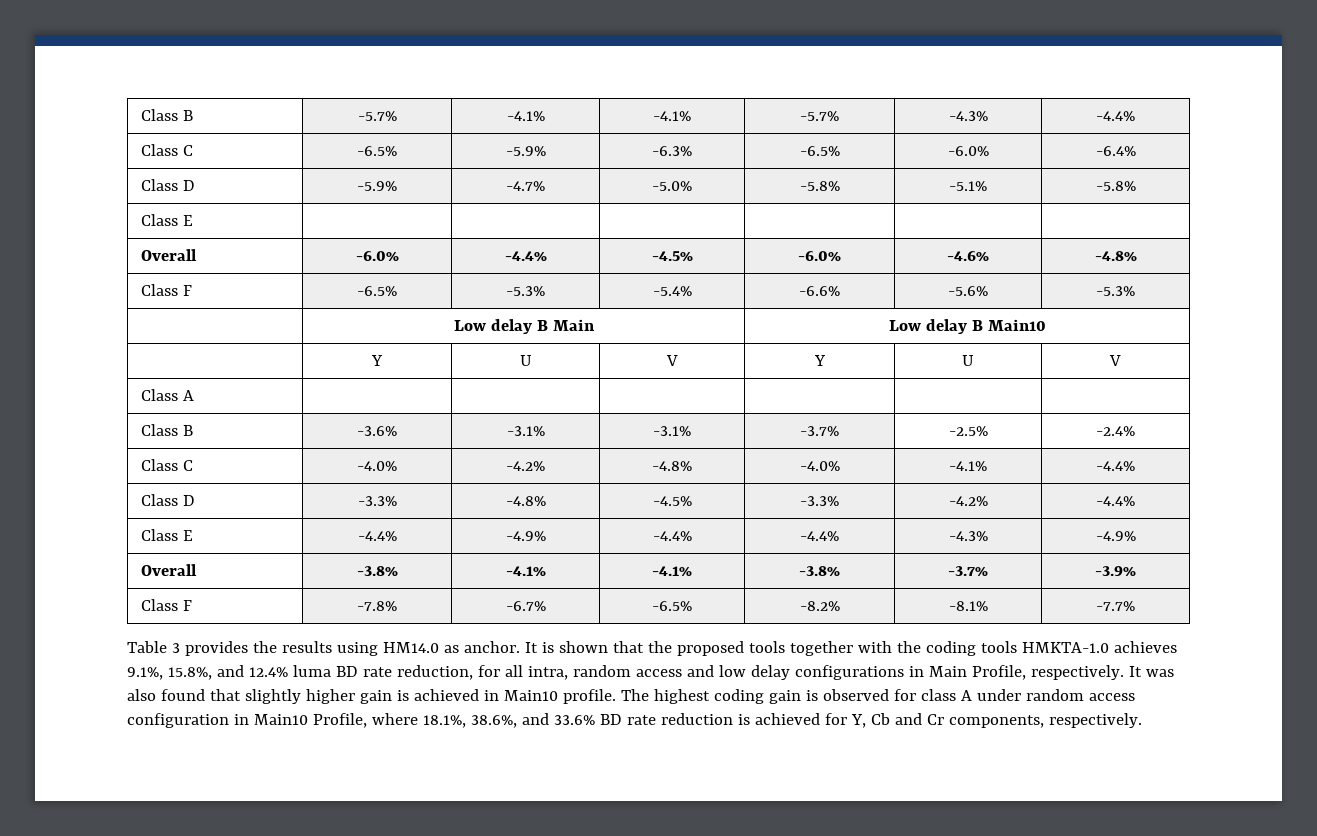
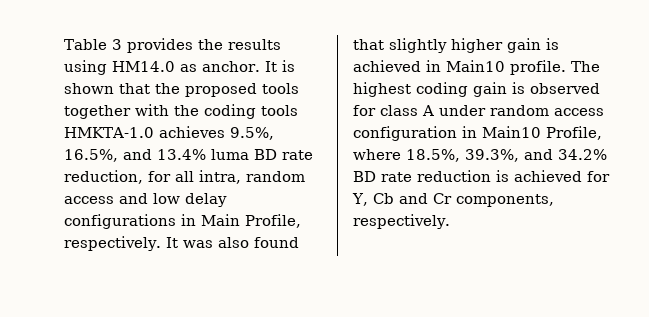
[141,109,194,121] [357,111,397,121] [506,111,545,121] [653,111,691,121] [800,111,839,121] [948,111,988,121] [1096,111,1135,121] [141,144,194,156] [357,146,397,156] [505,146,546,156] [652,146,692,156] [799,146,840,156] [947,146,989,156] [1095,146,1136,156] [141,179,196,191] [357,181,397,191] [506,181,545,191] [652,181,692,191] [799,181,840,191] [949,181,987,191] [1095,181,1136,191] [141,214,194,226] [141,249,198,261] [355,251,399,261] [504,251,547,261] [651,251,693,261] [798,251,841,261] [947,251,989,261] [1094,251,1137,261] [141,284,193,296] [357,286,397,296] [506,286,545,296] [652,286,692,296] [799,286,840,296] [948,286,988,296] [1096,286,1135,296] [453,319,595,334] [888,319,1046,334] [371,355,383,366] [519,355,532,366] [665,355,678,366] [813,355,826,366] [962,355,974,366] [1109,355,1121,366] [141,389,195,401] [141,424,194,436] [357,426,397,436] [506,426,545,436] [653,426,691,436] [800,426,839,436] [948,426,988,436] [1096,426,1135,436] [141,459,194,471] [357,461,397,471] [506,461,545,471] [652,461,692,471] [799,461,840,471] [949,461,987,471] [1096,461,1135,471] [141,494,196,506] [357,496,397,506] [505,496,546,506] [652,496,692,506] [800,496,839,506] [948,496,988,506] [1096,496,1135,506] [141,529,194,541] [357,531,397,541] [505,531,546,541] [652,531,692,541] [800,531,839,541] [948,531,988,541] [1095,531,1136,541] [141,564,198,576] [356,566,398,576] [505,566,546,576] [652,566,692,576] [799,566,840,576] [948,566,988,576] [1095,566,1136,576] [141,599,193,611] [357,601,397,611] [505,601,546,611] [652,601,692,611] [799,601,840,611] [948,601,988,611] [1096,601,1135,611] Class B | -5.7% | -4.1% | -4.1% | -5.7% | -4.3% | -4.4% // Class C | -6.5% | -5.9% | -6.3% | -6.5% | -6.0% | -6.4% // Class D | -5.9% | -4.7% | -5.0% | -5.8% | -5.1% | -5.8% // Class E | | | | | | // Overall | -6.0% | -4.4% | -4.5% | -6.0% | -4.6% | -4.8% // Class F | -6.5% | -5.3% | -5.4% | -6.6% | -5.6% | -5.3% // | Low delay B Main | Low delay B Main10 // | Y | U | V | Y | U | V // Class A | | | | | | // Class B | -3.6% | -3.1% | -3.1% | -3.7% | -2.5% | -2.4% // Class C | -4.0% | -4.2% | -4.8% | -4.0% | -4.1% | -4.4% // Class D | -3.3% | -4.8% | -4.5% | -3.3% | -4.2% | -4.4% // Class E | -4.4% | -4.9% | -4.4% | -4.4% | -4.3% | -4.9% // Overall | -3.8% | -4.1% | -4.1% | -3.8% | -3.7% | -3.9% // Class F | -7.8% | -6.7% | -6.5% | -8.2% | -8.1% | -7.7% // -> (64, 44) none
[127,665,288,680] 9.1%, 15.8%, and 12.4% -> [230,127,274,140] [64,149,206,162] 9.5%, 16.5%, and 13.4%
[422,713,595,728] 18.1%, 38.6%, and 33.6% -> [406,149,607,162] 18.5%, 39.3%, and 34.2%

